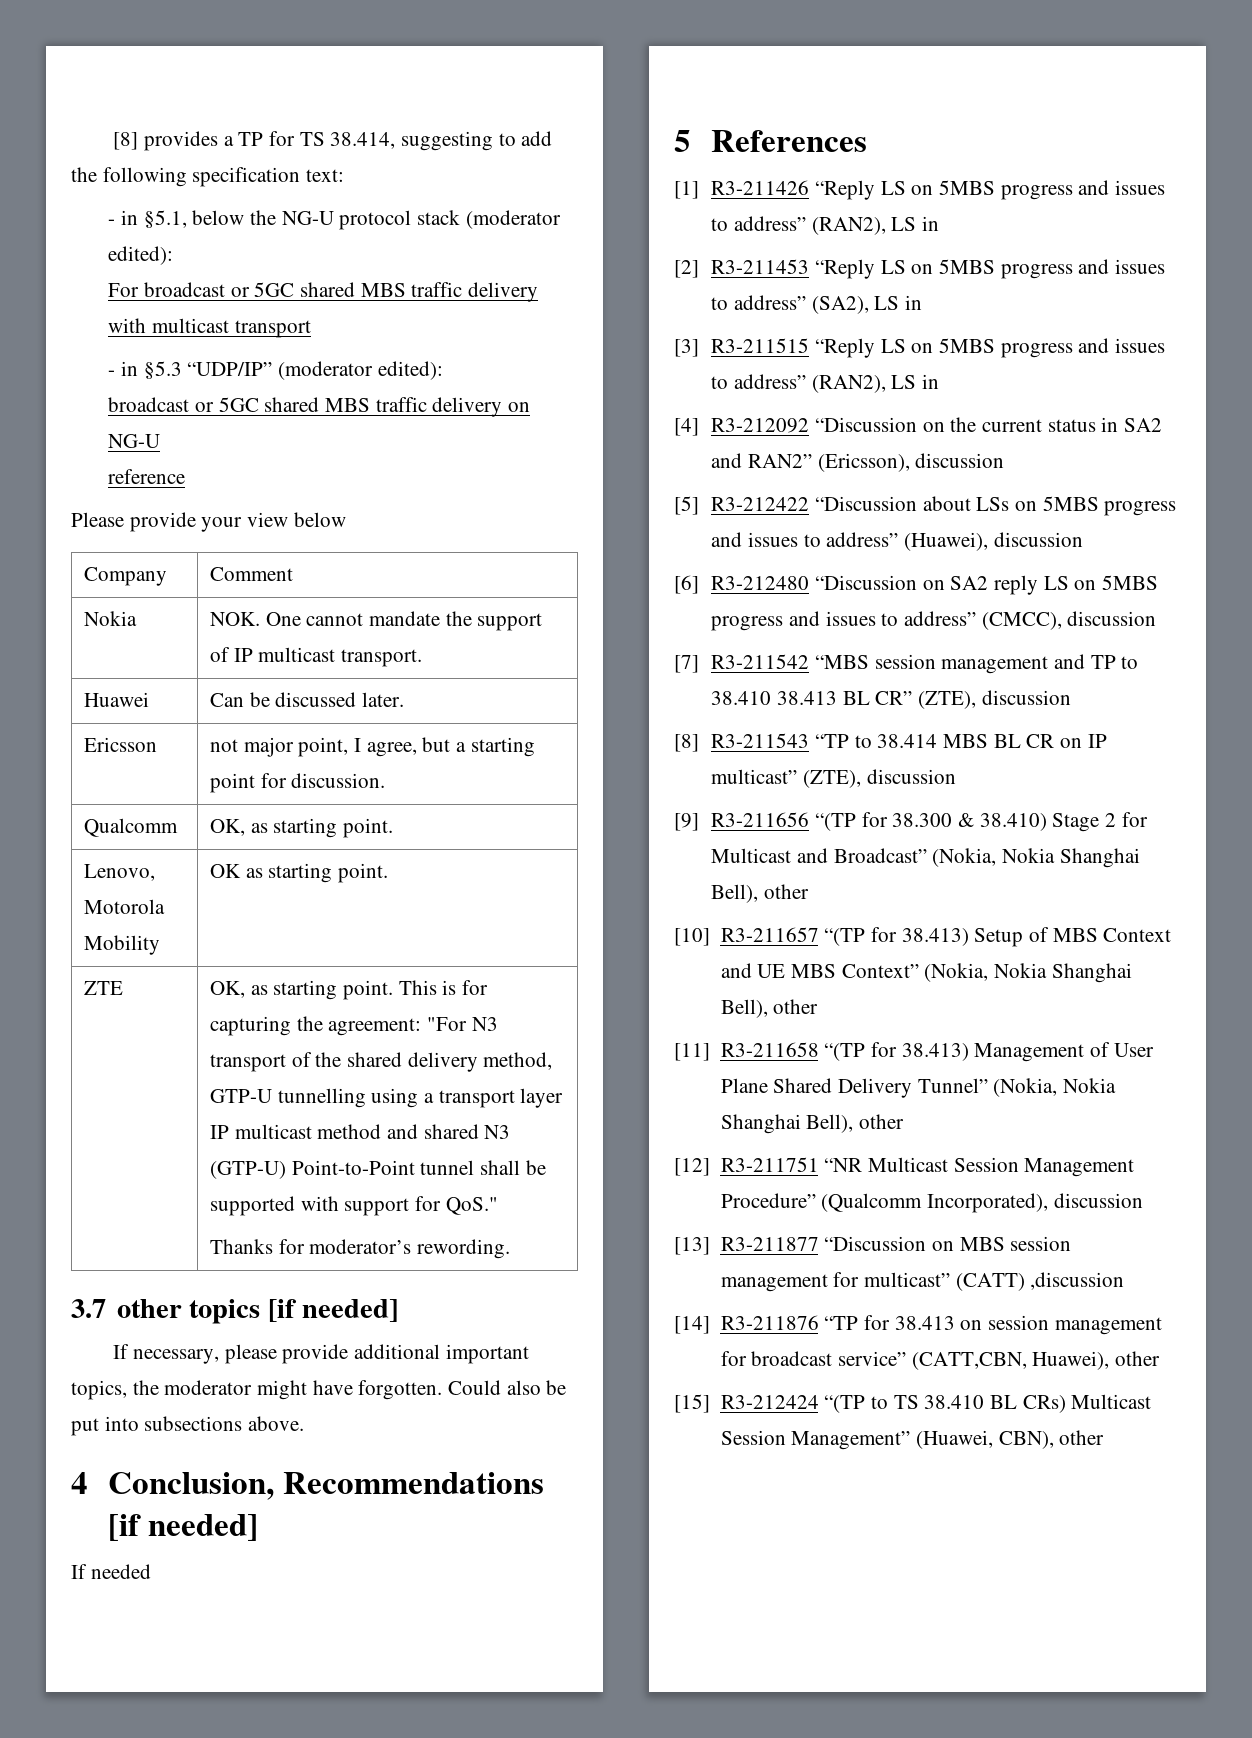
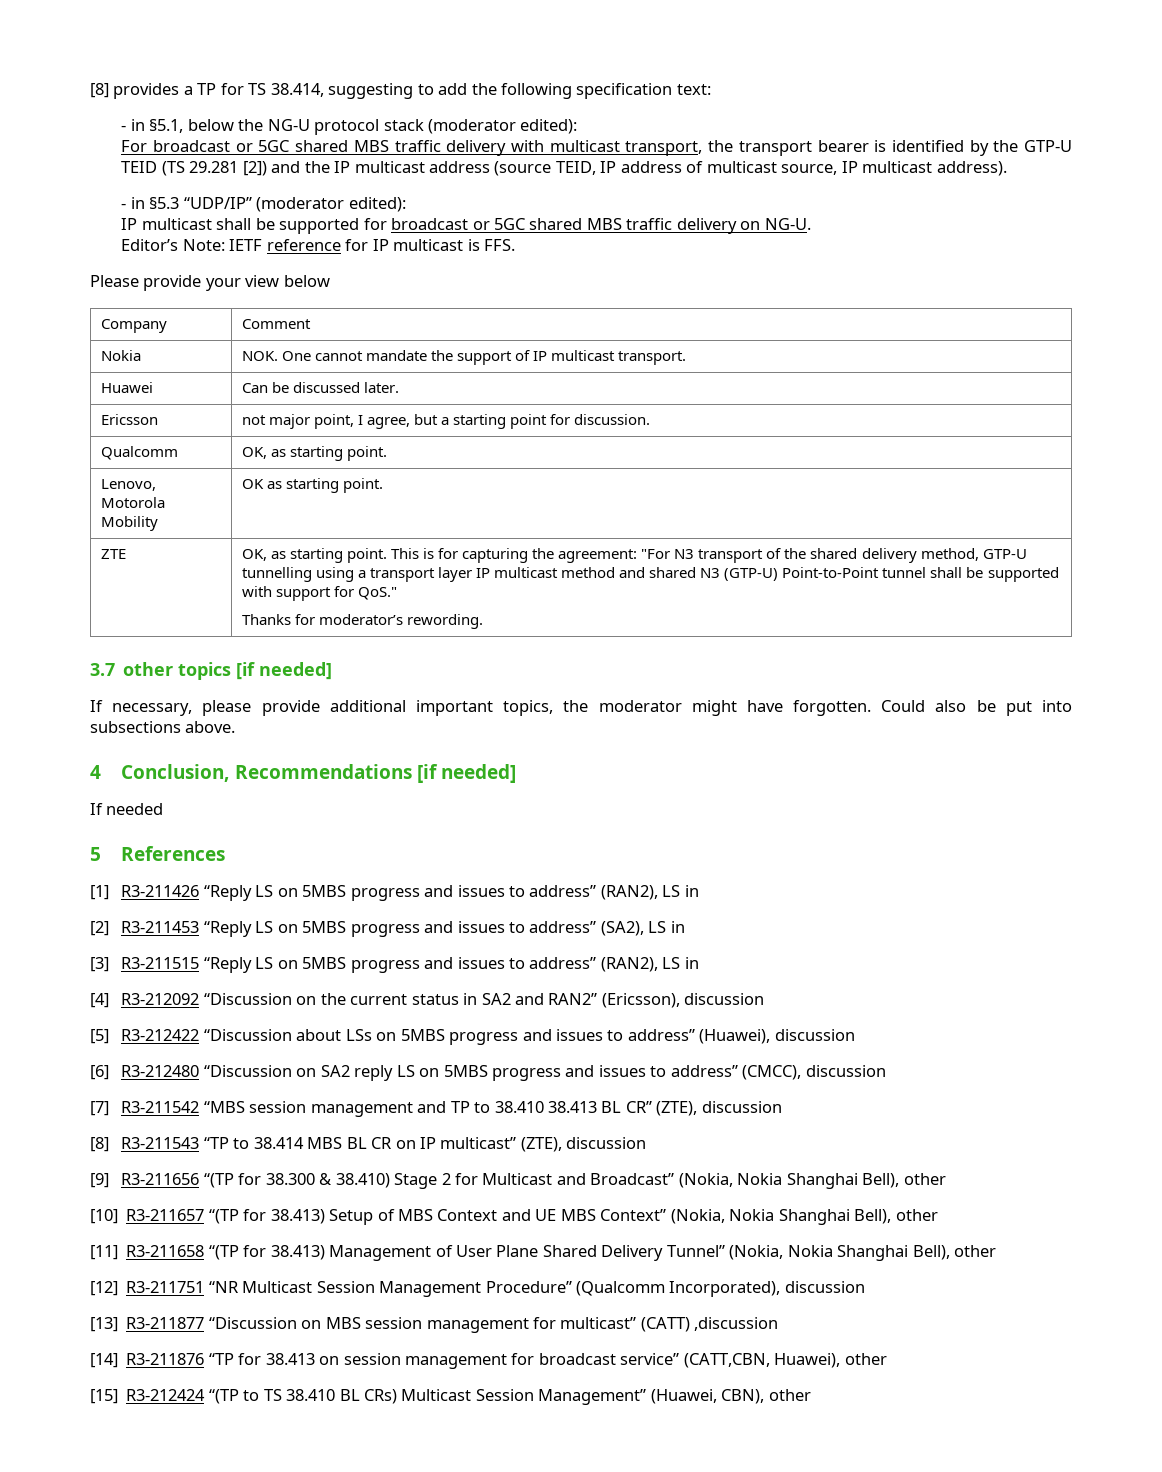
[234,320,311,338] transport -> [625,140,1072,156] [121,161,1007,176] transport, the transport bearer is identified by the GTP-U TEID (TS 29.281 [2]) and the IP multicast address (source TEID, IP address of multicast source, IP multicast address).
(443, 370) none -> [121,218,387,234] IP multicast shall be supported for
[108,434,161,448] [108,469,186,484] NG-U // reference -> [764,218,811,230] [121,239,516,251] NG-U. // Editor’s Note: IETF reference for IP multicast is FFS.

